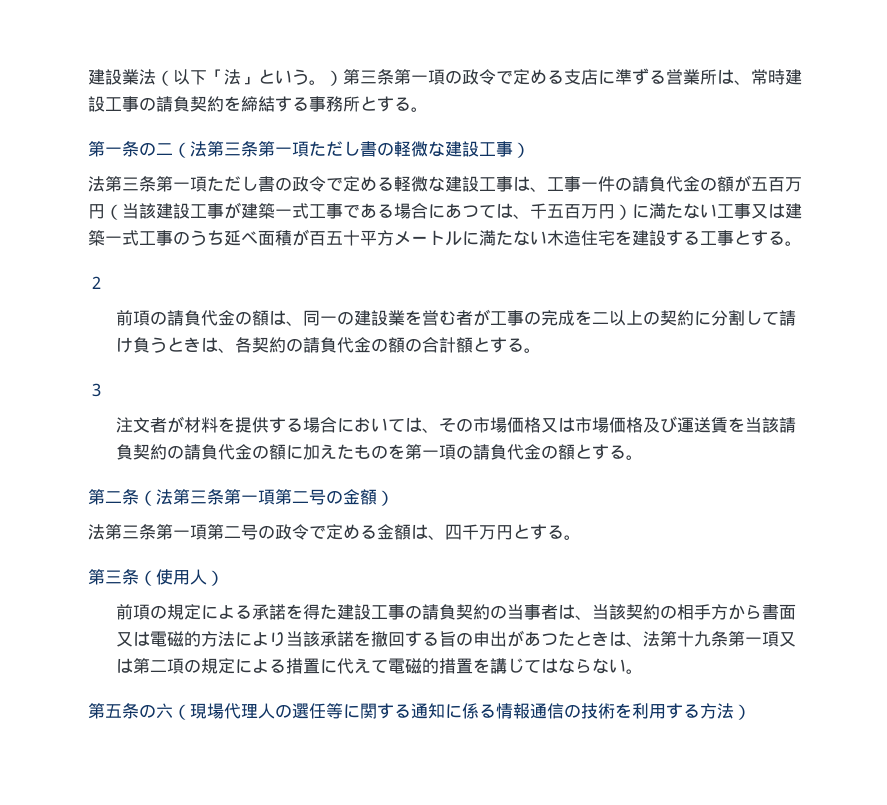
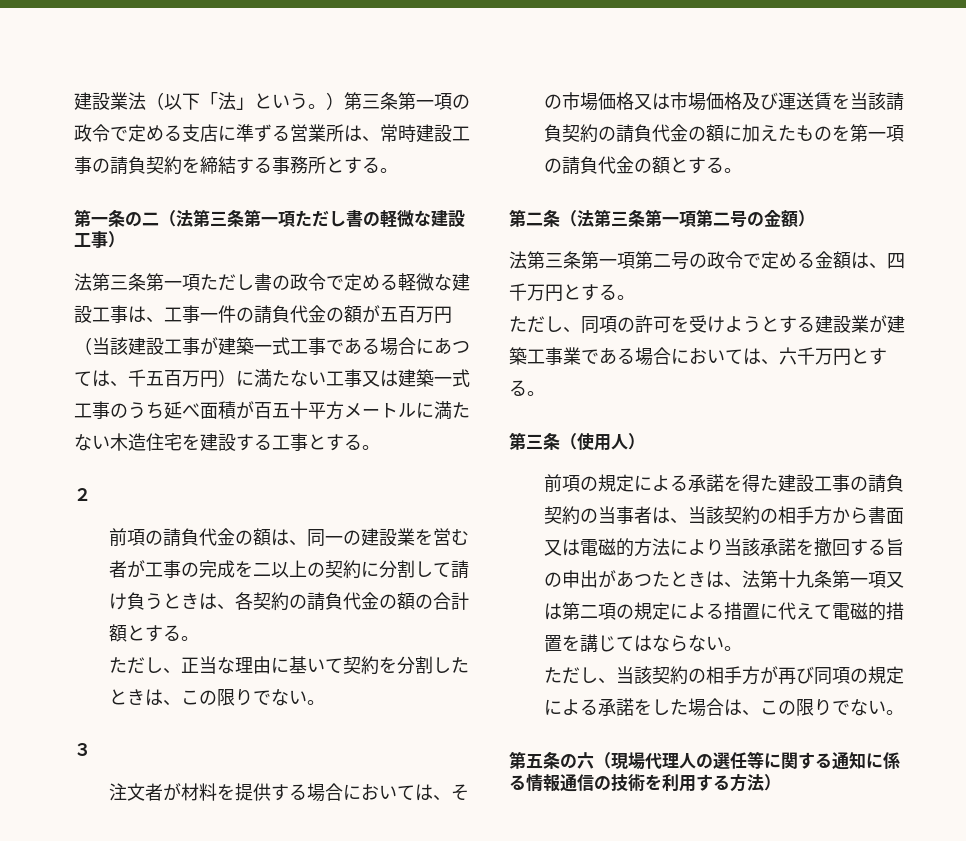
(541, 350) none -> [109,656,470,675] [109,688,326,706] // ただし、正当な理由に基いて契約を分割したときは、この限りでない。
(581, 537) none -> [509,315,905,334] [509,347,887,366] [509,380,545,396] // ただし、同項の許可を受けようとする建設業が建築工事業である場合においては、六千万円とする。
(643, 671) none -> [544,666,905,685] [544,698,905,717] // ただし、当該契約の相手方が再び同項の規定による承諾をした場合は、この限りでない。

